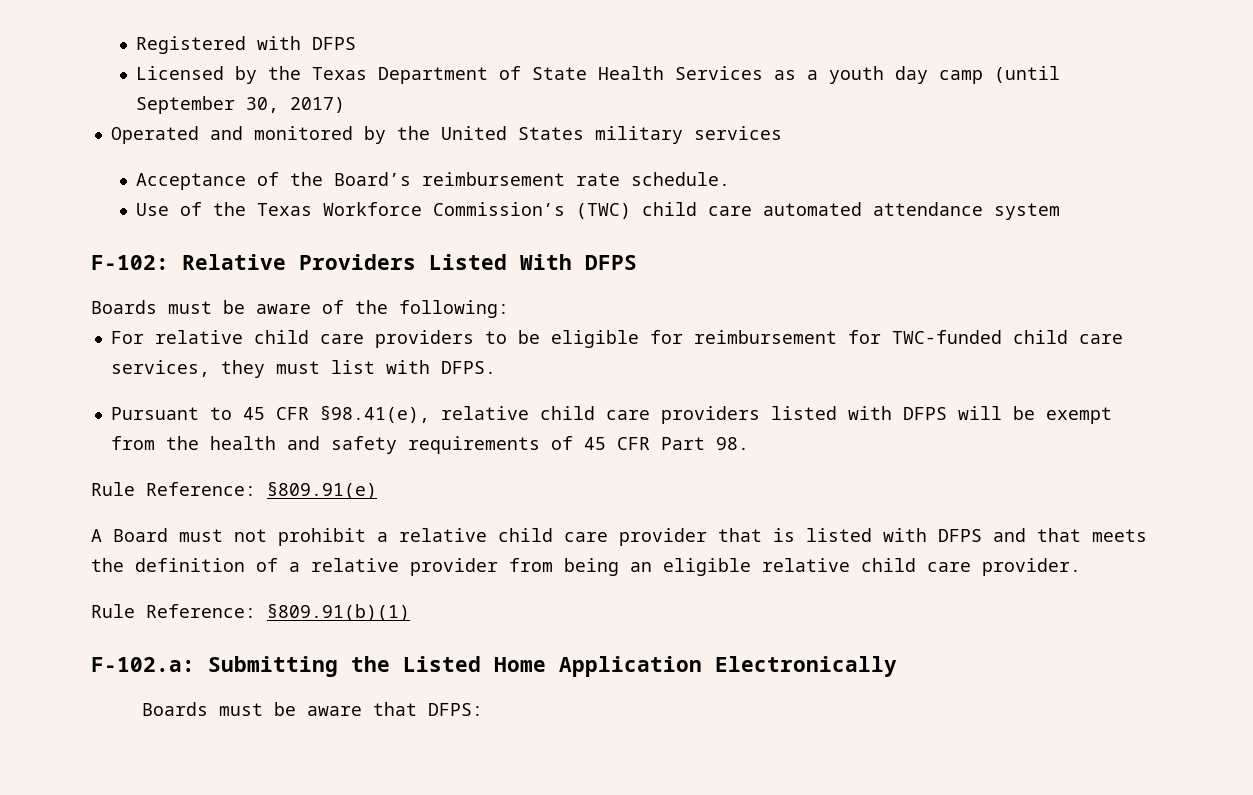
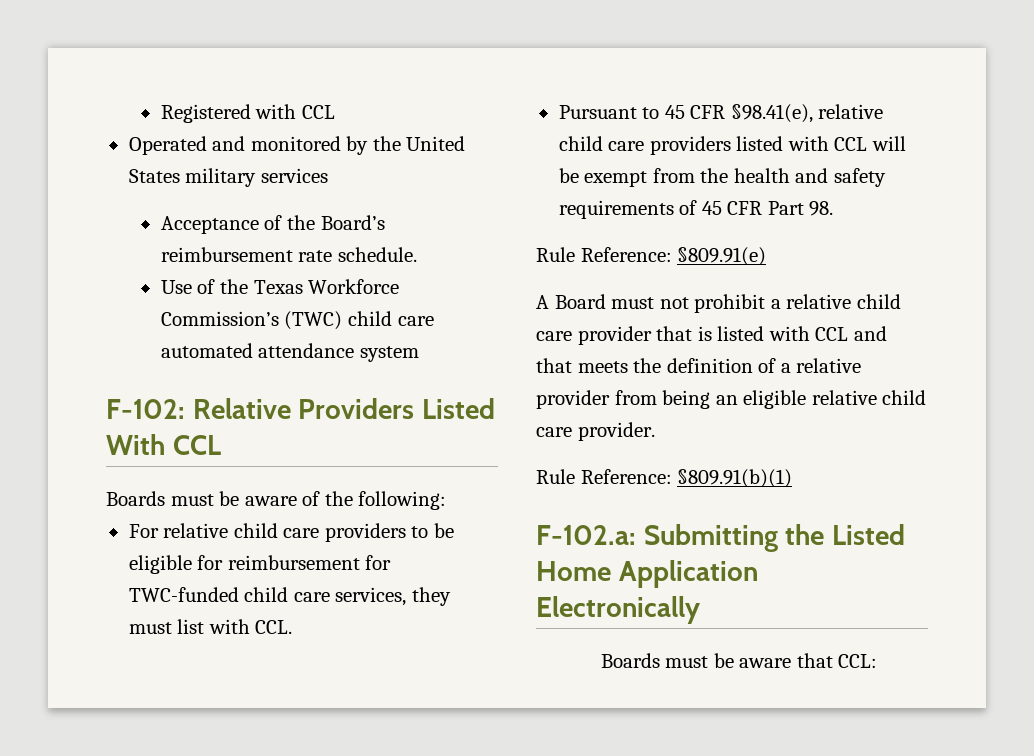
[312,37,357,50] [136,66,1061,84] [136,96,346,114] DFPS // Licensed by the Texas Department of State Health Services as a youth day camp (until September 30, 2017) -> [301,105,335,119] CCL
[585,255,637,270] DFPS -> [172,435,221,455] CCL
[440,361,496,374] DFPS. -> [255,620,293,634] CCL.
[902,407,947,420] DFPS -> [834,137,868,151] CCL
[938,529,982,542] DFPS -> [815,327,849,341] CCL
[427,703,483,716] DFPS: -> [838,654,878,668] CCL:

